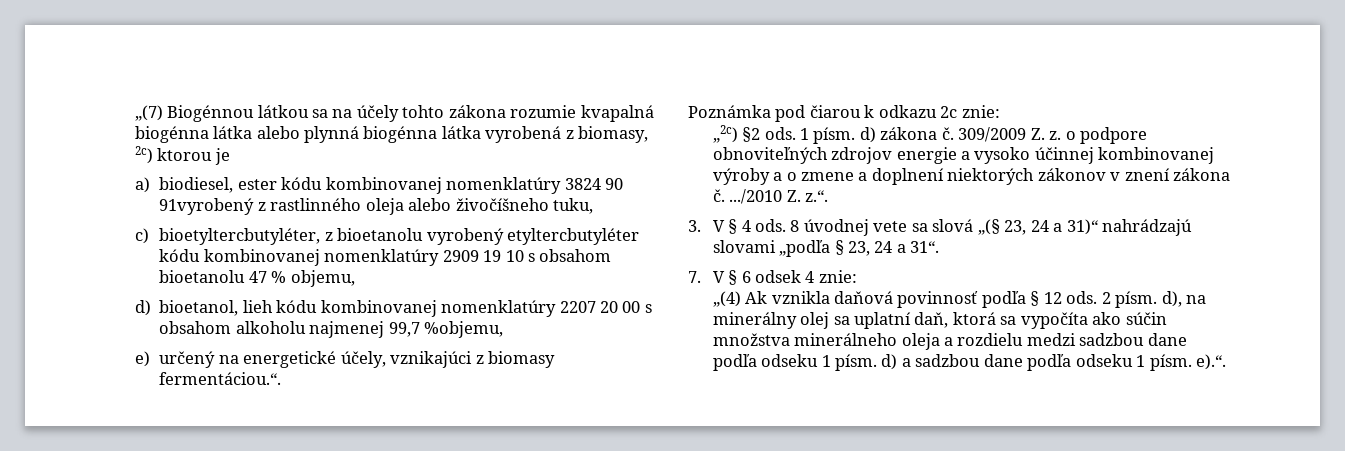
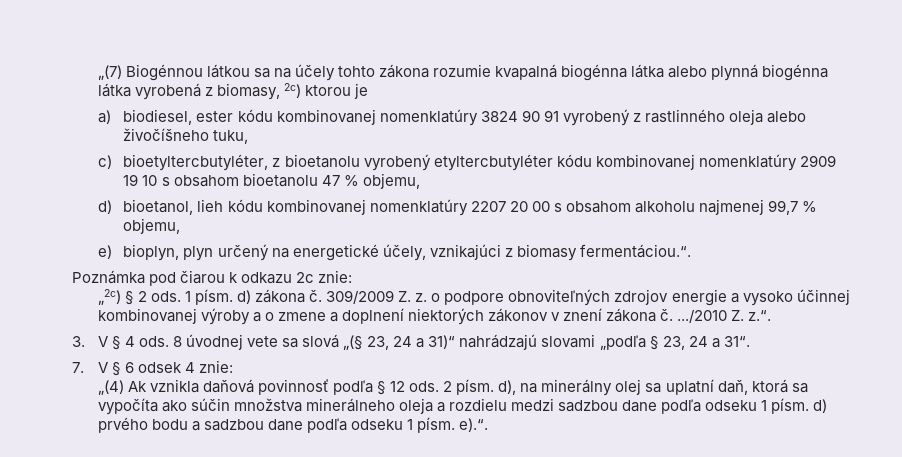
[159,198,255,215] 91vyrobený -> [543,109,630,126] 91 vyrobený
[424,321,504,338] %objemu, -> [802,201,818,212] [123,218,181,234] % objemu,
(150, 359) none -> [123,244,214,261] bioplyn, plyn
[742,127,761,142] §2 -> [124,291,147,305] § 2
(898, 362) none -> [97,417,188,433] prvého bodu

